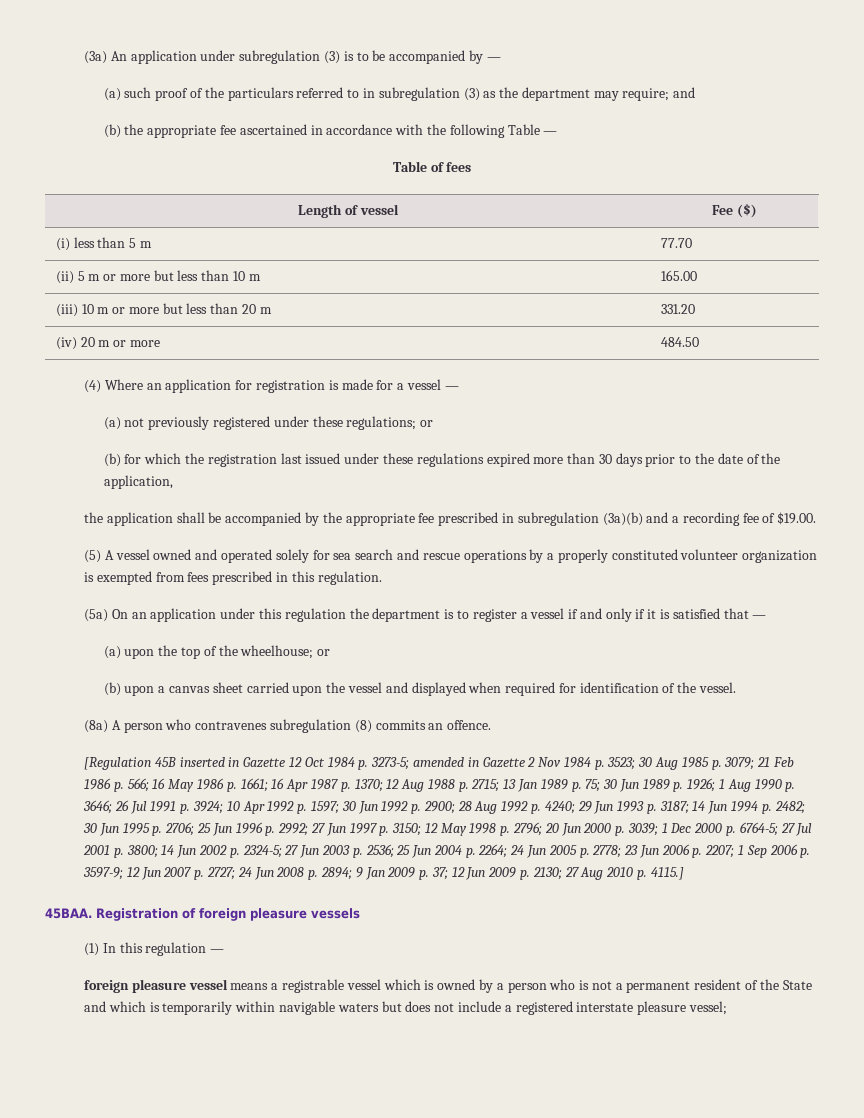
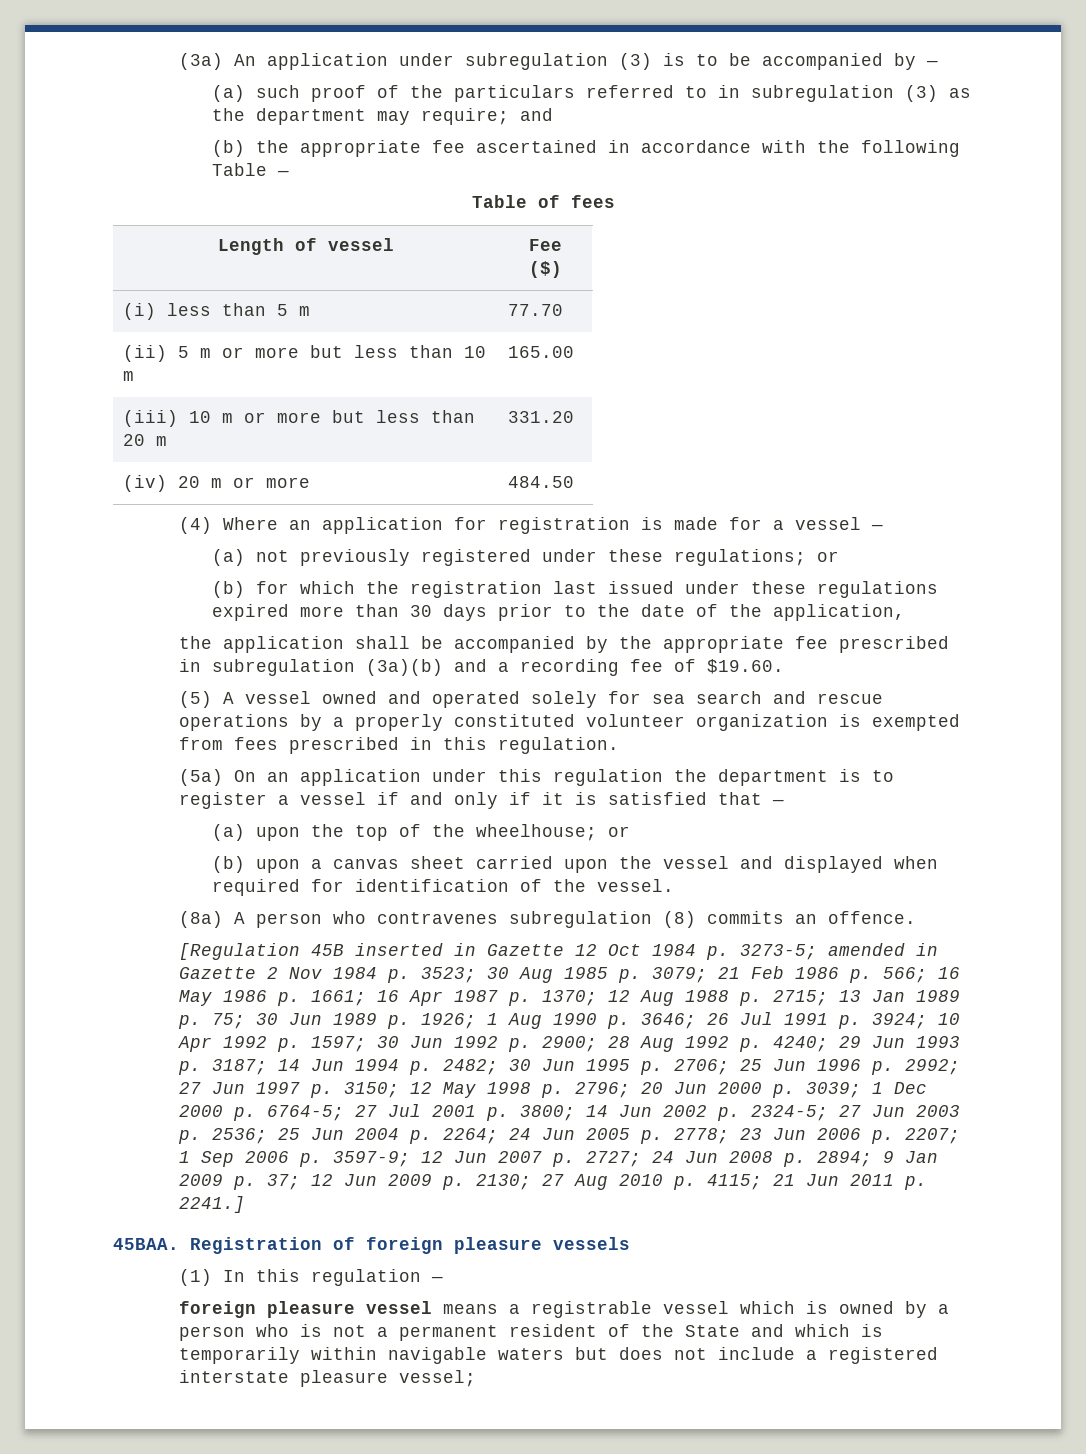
[777,512,817,525] $19.00. -> [707,659,785,674] $19.60.
[650,867,684,880] 4115.] -> [707,1174,928,1190] [179,1196,246,1213] 4115; 21 Jun 2011 p. 2241.]

